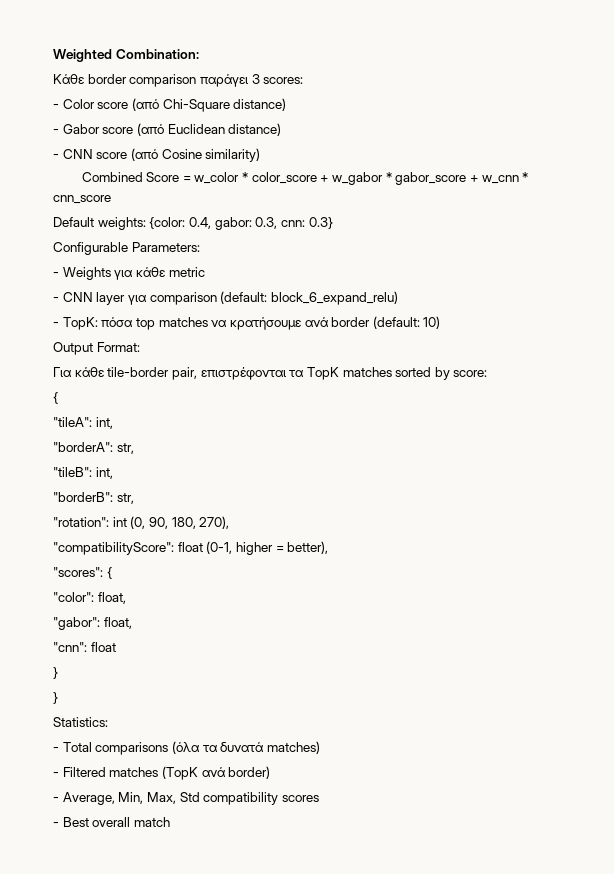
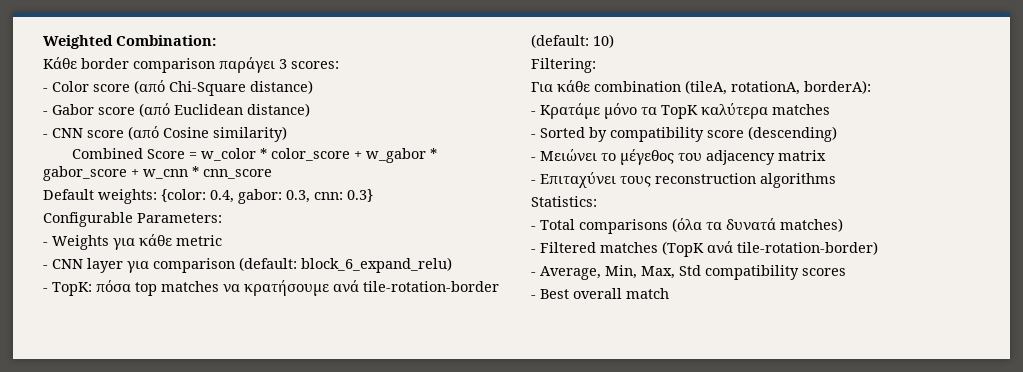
[331,317,371,327] border -> [363,281,499,292] tile-rotation-border
[53,342,140,355] Output Format: -> [531,58,596,73] Filtering:
[107,367,286,380] tile-border pair, επιστρέφονται -> [594,80,871,95] [531,103,637,119] combination (tileA, rotationA, borderA): // - Κρατάμε μόνο
[342,367,488,380] [53,392,58,404] [53,417,113,429] [53,442,134,454] [53,467,113,479] [53,492,134,504] [53,516,230,529] [53,541,329,555] [53,567,112,579] [53,592,126,604] [53,617,132,630] [53,642,116,652] [53,667,58,679] [53,692,58,704] matches sorted by score: // { // "tileA": int, // "borderA": str, // "tileB": int, // "borderB": str, // "rotation": int (0, 90, 180, 270), // "compatibilityScore": float (0-1, higher = better), // "scores": { // "color": float, // "gabor": float, // "cnn": float // } // } -> [701,103,830,119] [531,126,837,142] [531,149,826,165] [531,172,836,188] καλύτερα matches // - Sorted by compatibility score (descending) // - Μειώνει το μέγεθος του adjacency matrix // - Επιταχύνει τους reconstruction algorithms
[228,766,271,779] border) -> [737,241,878,255] tile-rotation-border)

